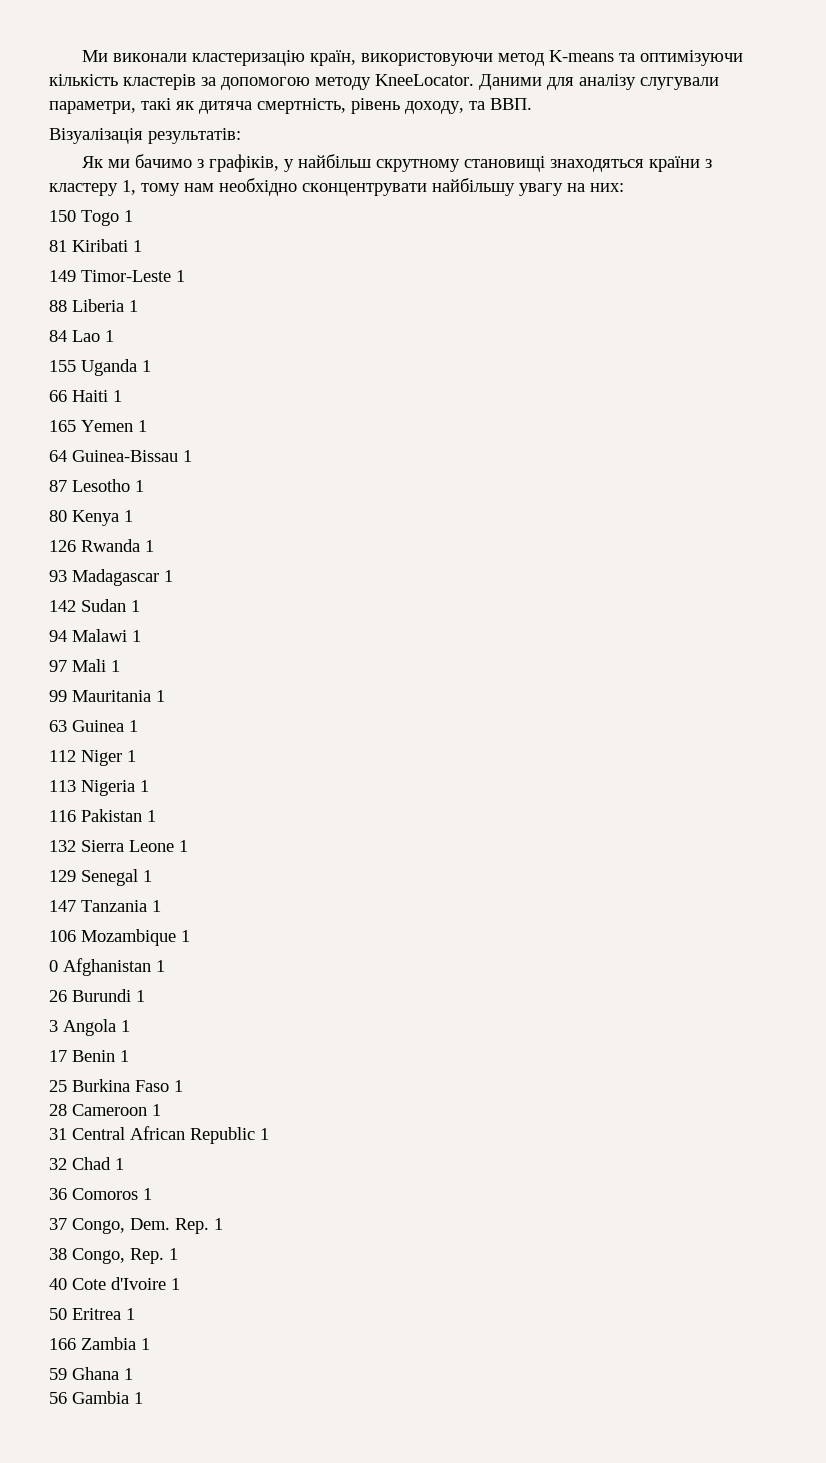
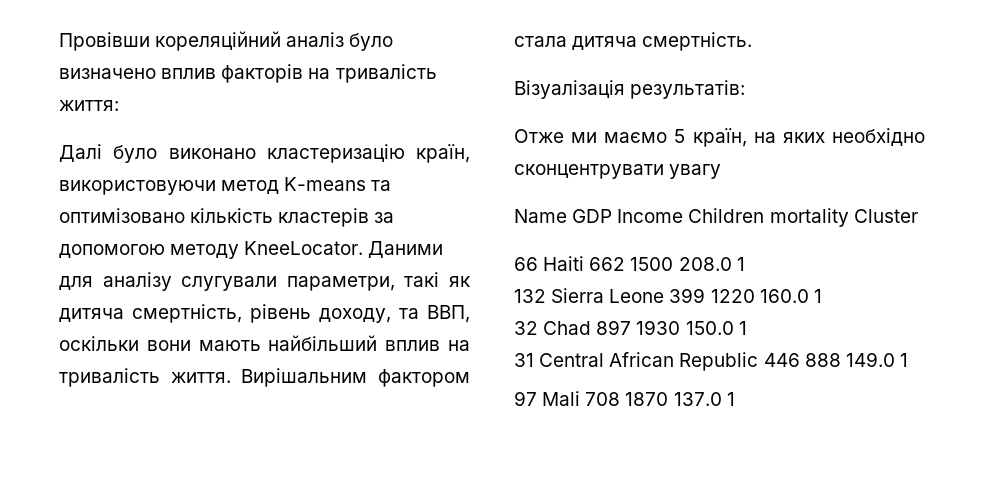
[82,50,188,62] Ми виконали -> [59,31,394,51] [59,64,437,83] [59,100,119,111] [59,144,256,163] Провівши кореляційний аналіз було визначено вплив факторів на тривалість життя: // Далі було виконано
[640,50,744,66] оптимізуючи -> [59,208,185,223] оптимізовано
[490,98,532,110] [49,128,241,144] [82,154,713,172] [49,180,214,196] ВВП. // Візуалізація результатів: // Як ми бачимо з графіків, у найбільш скрутному становищі знаходяться країни з кластеру 1, тому нам -> [427,305,470,323] [59,335,471,351] [59,368,471,387] [514,32,753,51] [514,80,746,99] [514,128,825,147] ВВП, оскільки вони мають найбільший вплив на тривалість життя. Вирішальним фактором стала дитяча смертність. // Візуалізація результатів: // Отже ми маємо 5 країн, на яких
[432,178,515,196] найбільшу -> (664, 171) none
[567,183,624,192] [49,210,133,226] [49,239,142,252] [49,270,185,282] [49,299,138,312] [49,330,114,342] [49,359,151,376] [49,390,122,402] [49,420,147,432] [49,450,192,462] [49,479,144,492] [49,510,133,526] [49,539,154,552] [49,569,173,586] [49,599,140,612] [49,629,141,642] [49,659,120,672] [49,690,165,702] [49,720,138,732] [49,750,136,766] [49,780,149,796] [49,809,156,822] [49,840,188,852] [49,869,152,886] [49,900,161,912] [49,929,190,946] [49,958,165,976] [49,989,145,1002] [49,1019,130,1036] [49,1050,129,1062] [49,1079,183,1092] [49,1104,147,1116] на них: // 150 Togo 1 // 81 Kiribati 1 // 149 Timor-Leste 1 // 88 Liberia 1 // 84 Lao 1 // 155 Uganda 1 // 66 Haiti 1 // 165 Yemen 1 // 64 Guinea-Bissau 1 // 87 Lesotho 1 // 80 Kenya 1 // 126 Rwanda 1 // 93 Madagascar 1 // 142 Sudan 1 // 94 Malawi 1 // 97 Mali 1 // 99 Mauritania 1 // 63 Guinea 1 // 112 Niger 1 // 113 Nigeria 1 // 116 Pakistan 1 // 132 Sierra Leone 1 // 129 Senegal 1 // 147 Tanzania 1 // 106 Mozambique 1 // 0 Afghanistan 1 // 26 Burundi 1 // 3 Angola 1 // 17 Benin 1 // 25 Burkina Faso 1 // 28 Cameroon -> [514,208,918,227] [514,256,745,271] [514,288,822,303] [514,320,734,335] // Name GDP Income Children mortality Cluster // 66 Haiti 662 1500 208.0 1 // 132 Sierra Leone 399 1220 160.0 1 // 32 Chad 897 1930 150.0
[260,1128,269,1140] [49,1157,124,1170] [49,1188,152,1200] [49,1218,223,1234] [49,1248,178,1264] [49,1277,180,1290] [49,1308,135,1320] [49,1337,150,1350] [49,1367,133,1380] [49,1391,129,1404] 1 // 32 Chad 1 // 36 Comoros 1 // 37 Congo, Dem. Rep. 1 // 38 Congo, Rep. 1 // 40 Cote d'Ivoire 1 // 50 Eritrea 1 // 166 Zambia 1 // 59 Ghana 1 // 56 Gambia -> [763,352,908,367] [514,391,722,406] 446 888 149.0 1 // 97 Mali 708 1870 137.0

